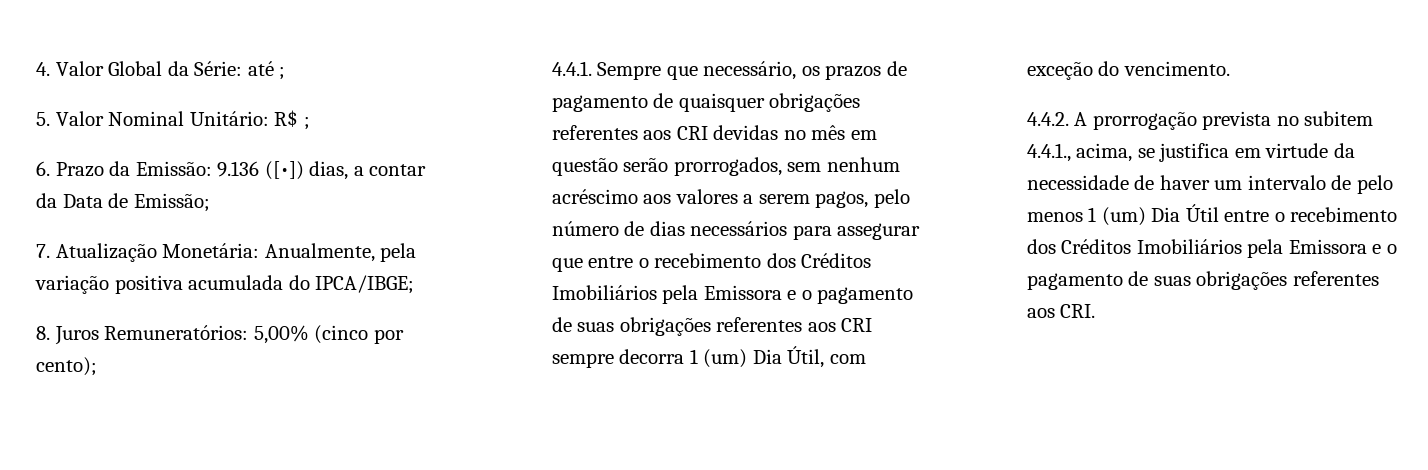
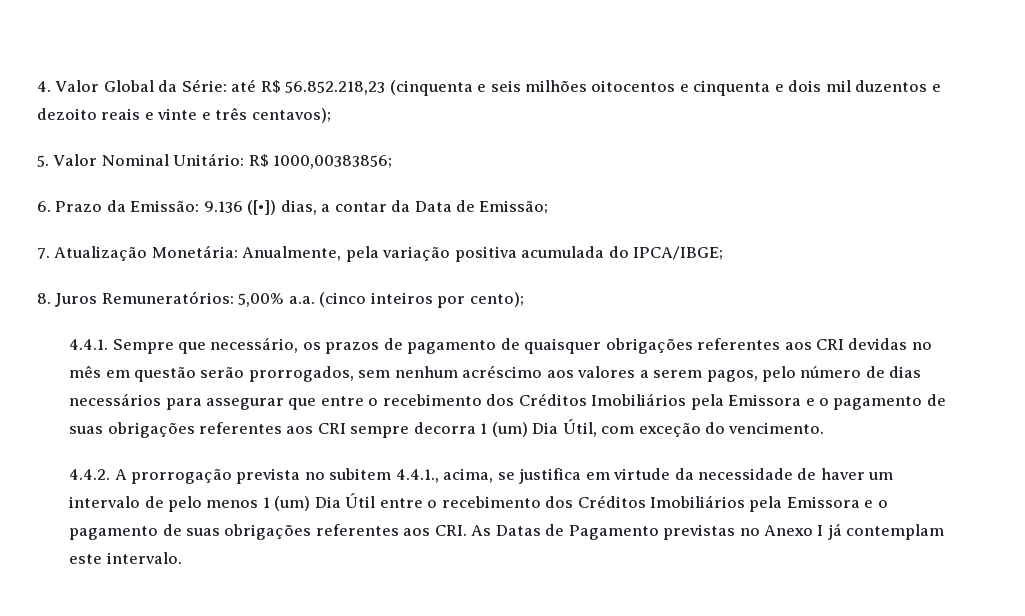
[279,67,286,80] ; -> [260,80,941,96] [37,107,331,123] R$ 56.852.218,23 (cinquenta e seis milhões oitocentos e cinquenta e dois mil duzentos e dezoito reais e vinte e três centavos);
[303,117,310,130] ; -> [273,155,393,169] 1000,00383856;
[314,325,369,344] (cinco -> [288,292,433,307] a.a. (cinco inteiros
(1096, 311) none -> [471,523,945,540] [69,552,182,564] As Datas de Pagamento previstas no Anexo I já contemplam este intervalo.

